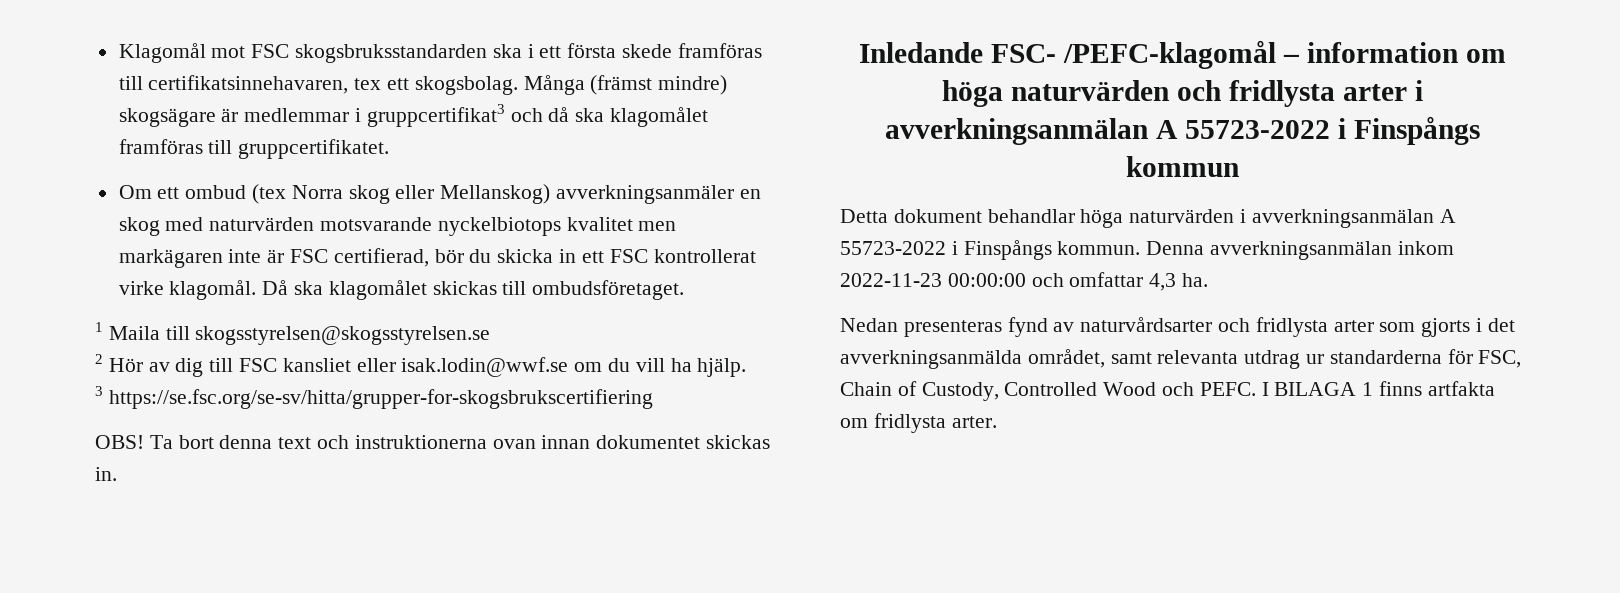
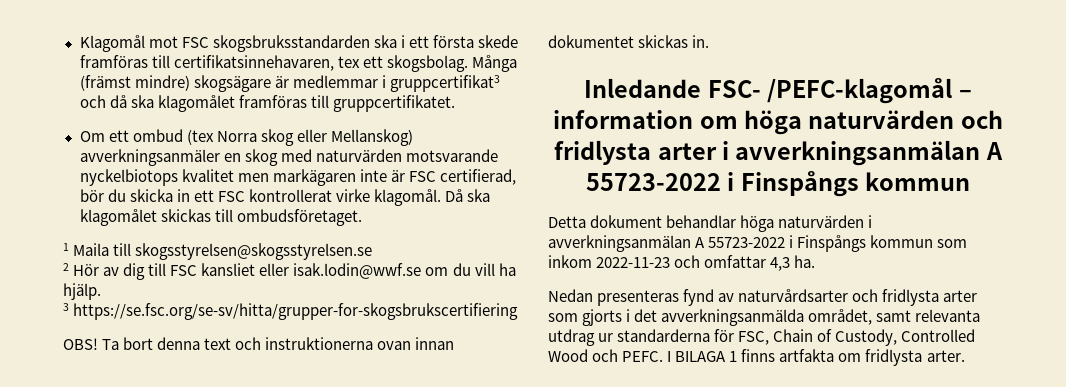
[1057,241,1393,260] kommun. Denna avverkningsanmälan -> [870,235,968,248] kommun som
[947,273,1026,287] 00:00:00 -> (671, 262) none

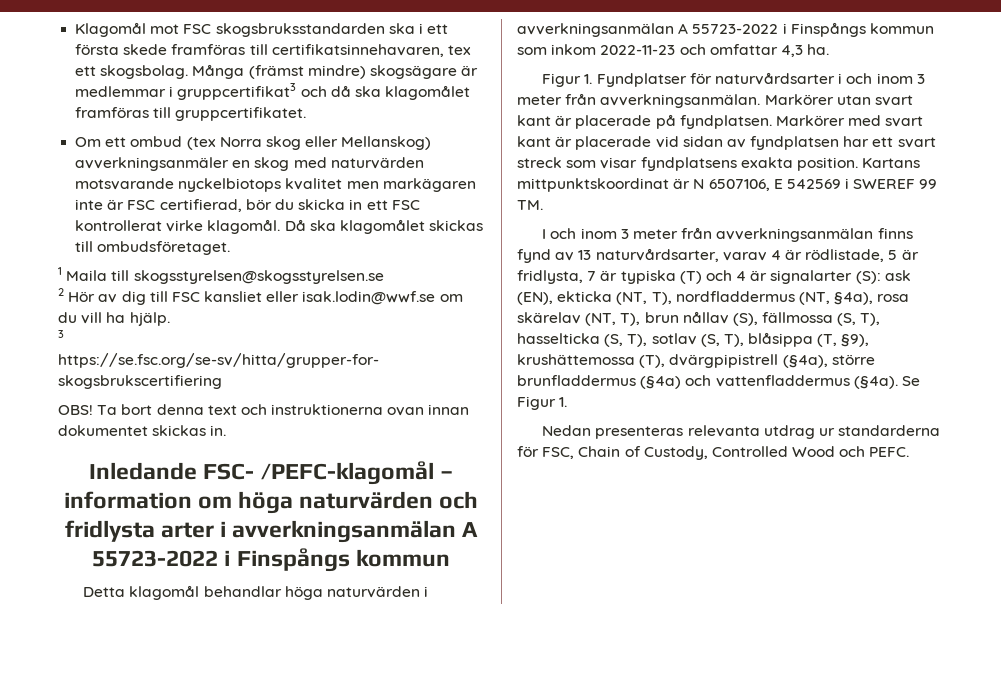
[590,215,663,228] dokument -> [129,585,200,600] klagomål
[548,289,978,306] [548,309,912,326] Nedan presenteras fynd av naturvårdsarter och fridlysta arter som gjorts i det avverkningsanmälda området, samt -> [542,72,925,87] [517,93,913,108] [517,114,924,129] [517,136,936,150] [517,157,921,171] [517,178,938,192] [517,200,543,210] [542,227,913,242] [517,248,919,263] [517,270,911,284] [517,291,910,305] [517,311,881,326] [517,332,870,347] [517,354,875,368] [517,375,920,389] [517,396,568,410] [542,425,684,439] Figur 1. Fyndplatser för naturvårdsarter i och inom 3 meter från avverkningsanmälan. Markörer utan svart kant är placerade på fyndplatsen. Markörer med svart kant är placerade vid sidan av fyndplatsen har ett svart streck som visar fyndplatsens exakta position. Kartans mittpunktskoordinat är N 6507106, E 542569 i SWEREF 99 TM. // I och inom 3 meter från avverkningsanmälan finns fynd av 13 naturvårdsarter, varav 4 är rödlistade, 5 är fridlysta, 7 är typiska (T) och 4 är signalarter (S): ask (EN), ekticka (NT, T), nordfladdermus (NT, §4a), rosa skärelav (NT, T), brun nållav (S), fällmossa (S, T), hasselticka (S, T), sotlav (S, T), blåsippa (T, §9), krushättemossa (T), dvärgpipistrell (§4a), större brunfladdermus (§4a) och vattenfladdermus (§4a). Se Figur 1. // Nedan presenteras
[667,349,965,366] I BILAGA 1 finns artfakta om fridlysta arter. -> (910, 452) none

